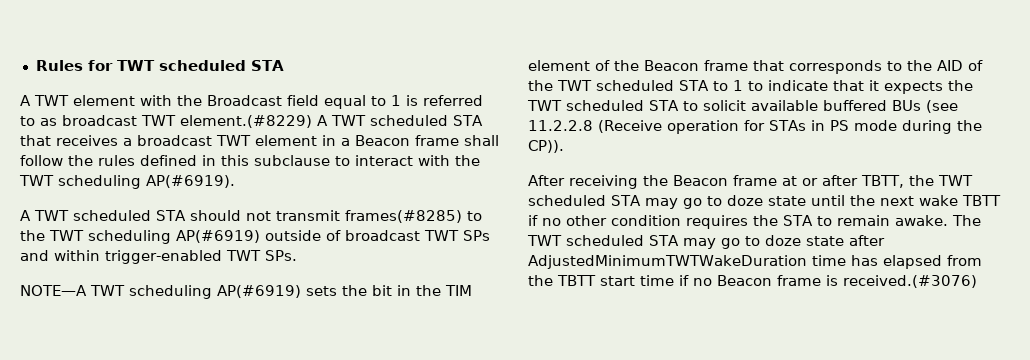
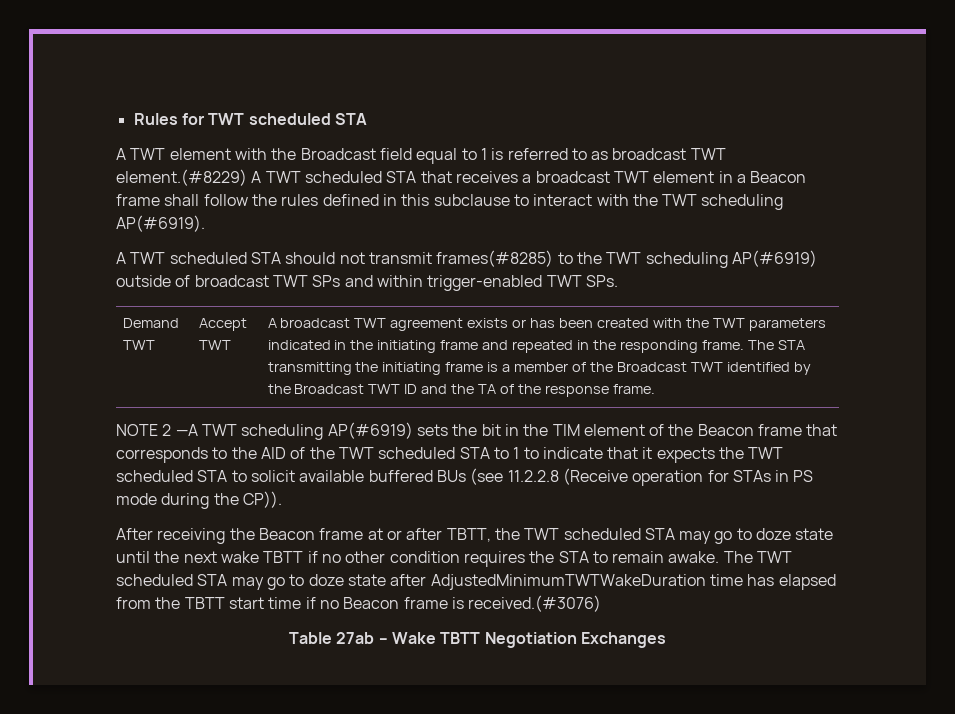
[20,285,87,296] // NOTE—A -> [122,318,179,328] [122,340,155,350] [198,318,247,331] [198,340,231,350] [267,318,826,331] [267,340,805,353] [267,362,811,375] [267,384,655,397] [116,424,198,436] // Demand TWT | Accept TWT | A broadcast TWT agreement exists or has been created with the TWT parameters indicated in the initiating frame and repeated in the responding frame. The STA transmitting the initiating frame is a member of the Broadcast TWT identified by the Broadcast TWT ID and the TA of the response frame. // NOTE 2 —A
(977, 281) none -> [289,632,666,648] // Table 27ab – Wake TBTT Negotiation Exchanges

